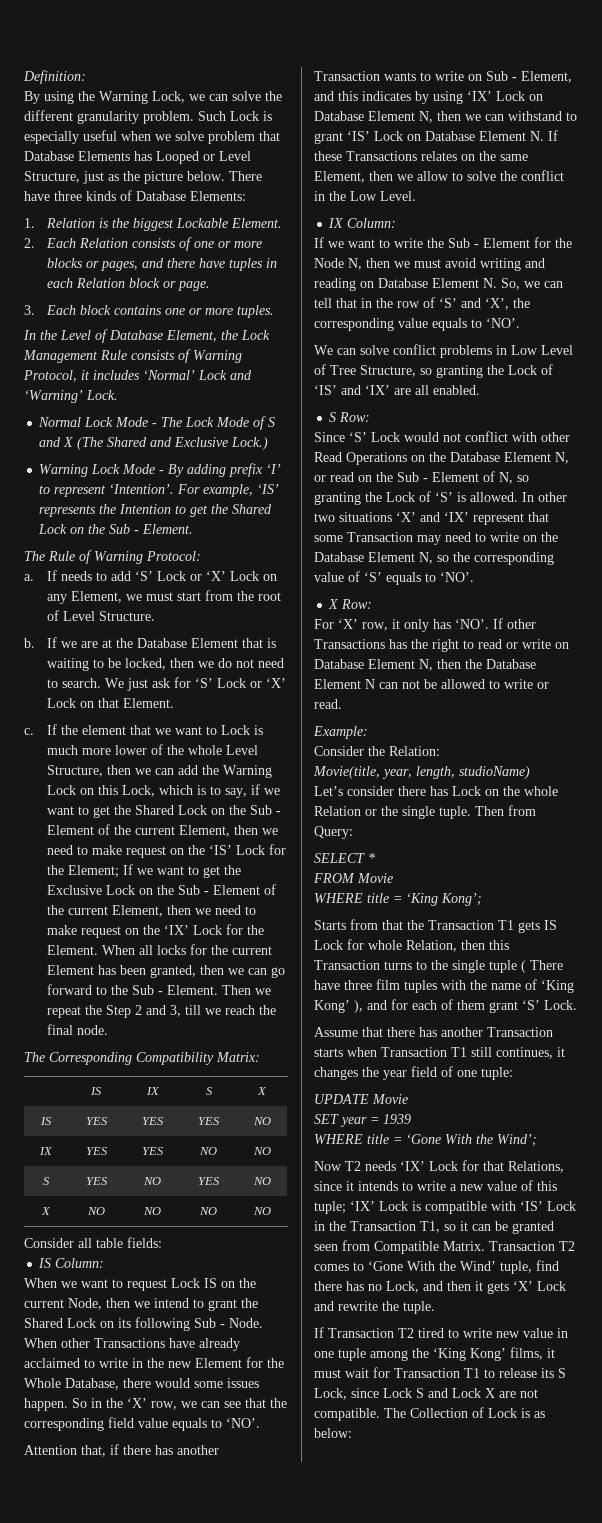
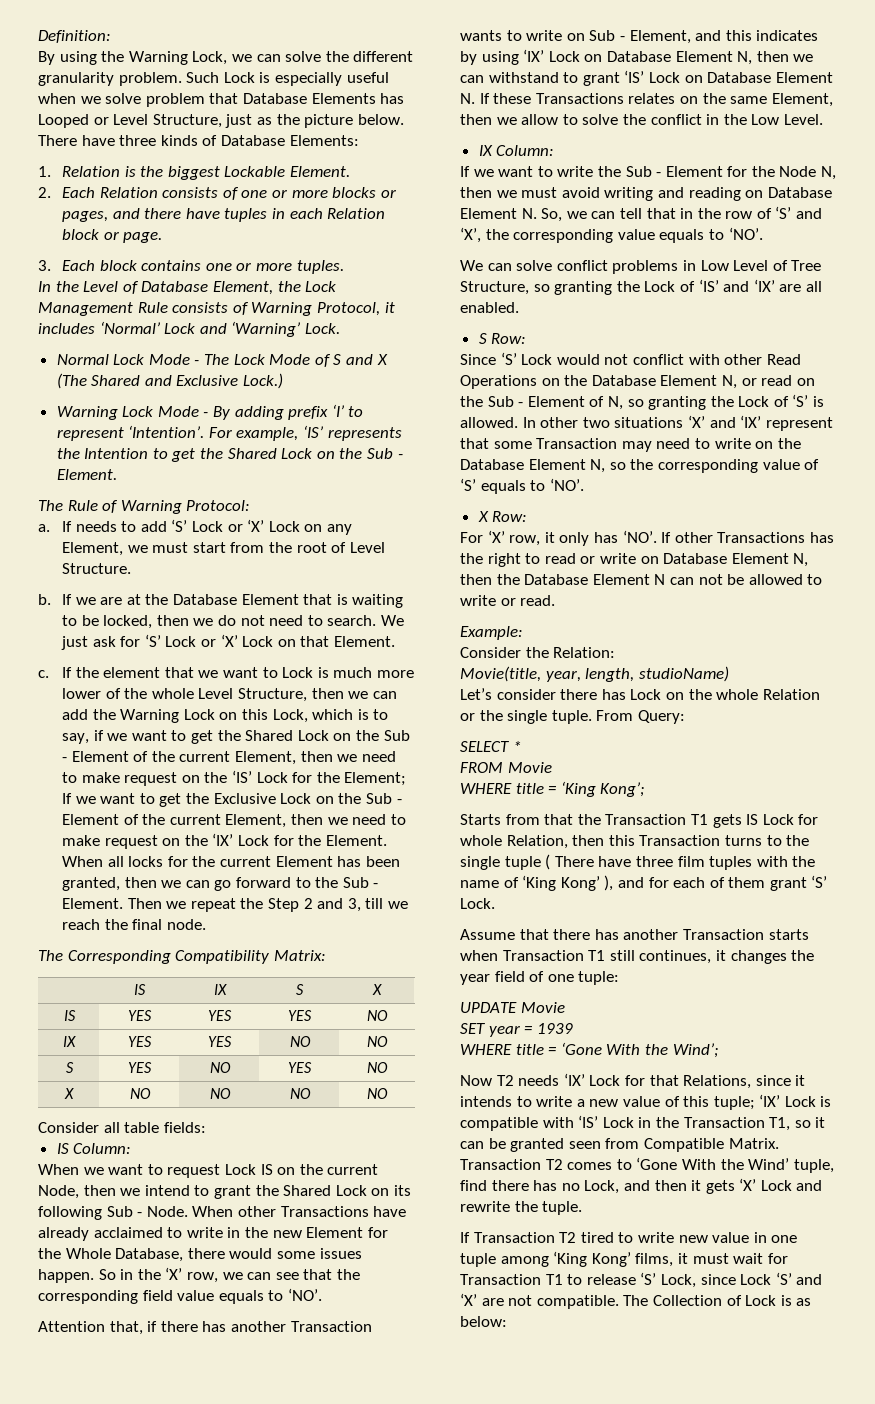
[475,805,536,816] Then from -> [596,710,634,721] From
[412,1348,429,1358] the -> (549, 1261) none
[541,1368,566,1378] its S -> [640,1272,657,1285] ‘S’
[416,1388,495,1398] S and Lock X -> [775,1272,823,1285] [460,1293,477,1306] ‘S’ and ‘X’

